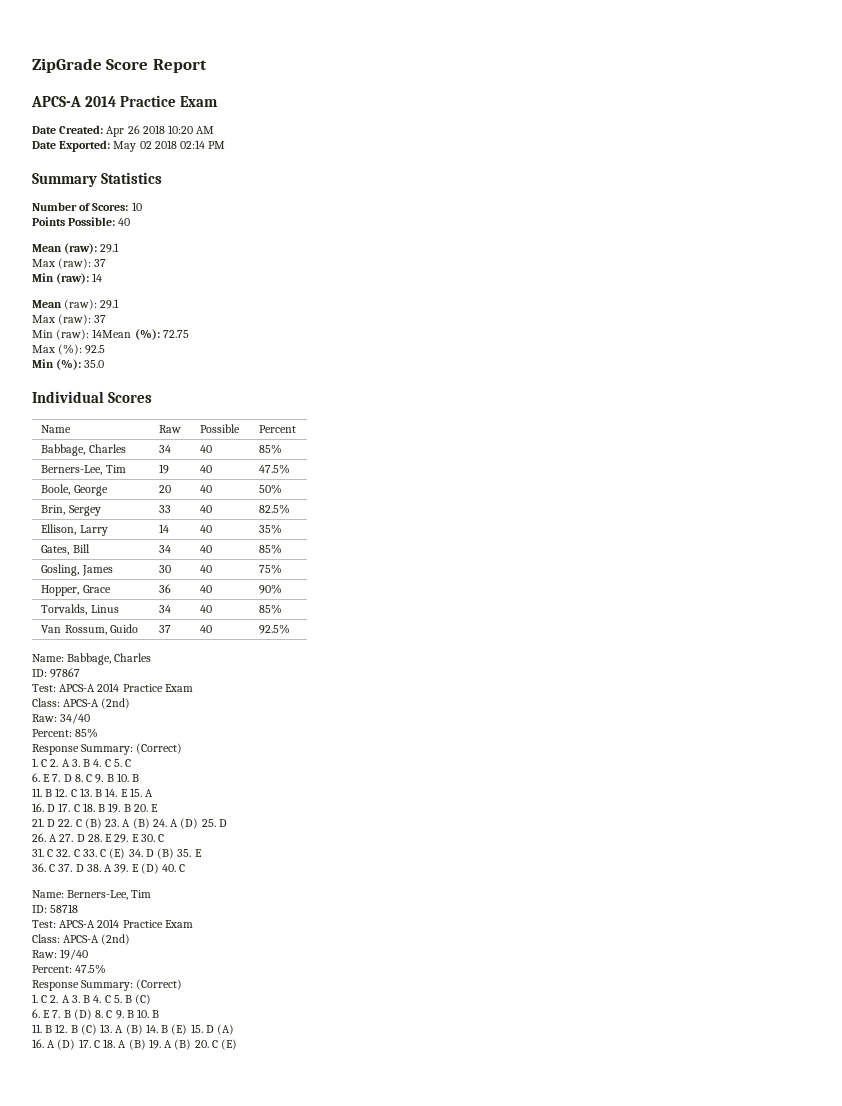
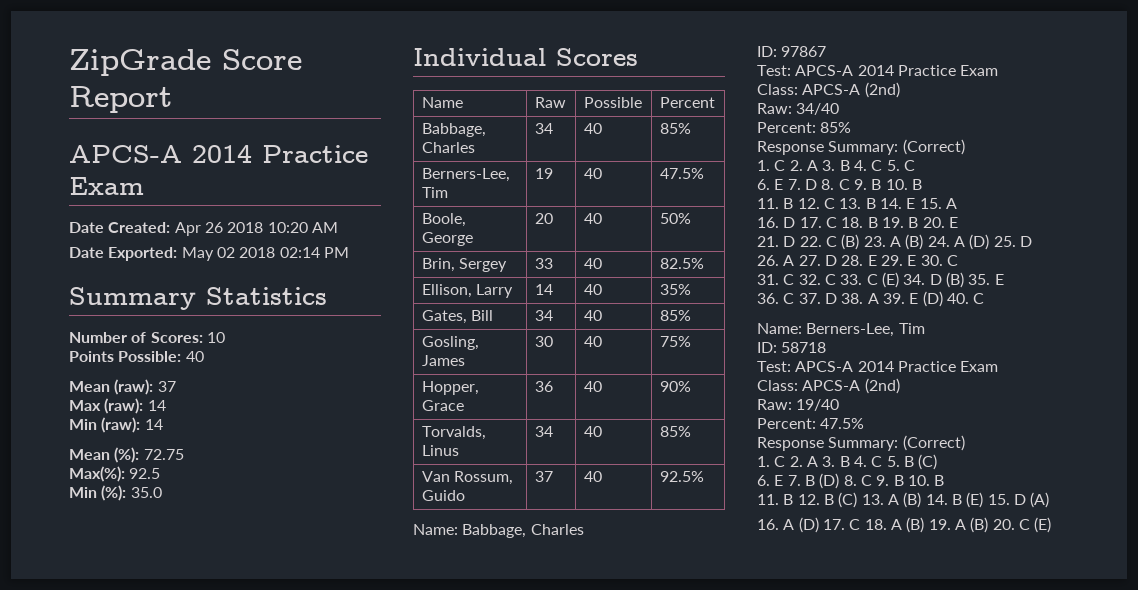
[100,243,120,253] [32,258,107,269] 29.1 // Max (raw): 37 -> [157,381,176,392] [69,398,166,414] 37 // Max (raw): 14
[64,299,120,310] [32,314,107,325] [32,329,132,340] (raw): 29.1 // Max (raw): 37 // Min (raw): 14Mean -> (110, 454) none
[32,344,83,355] Max (%): -> [69,466,125,482] Max(%):

